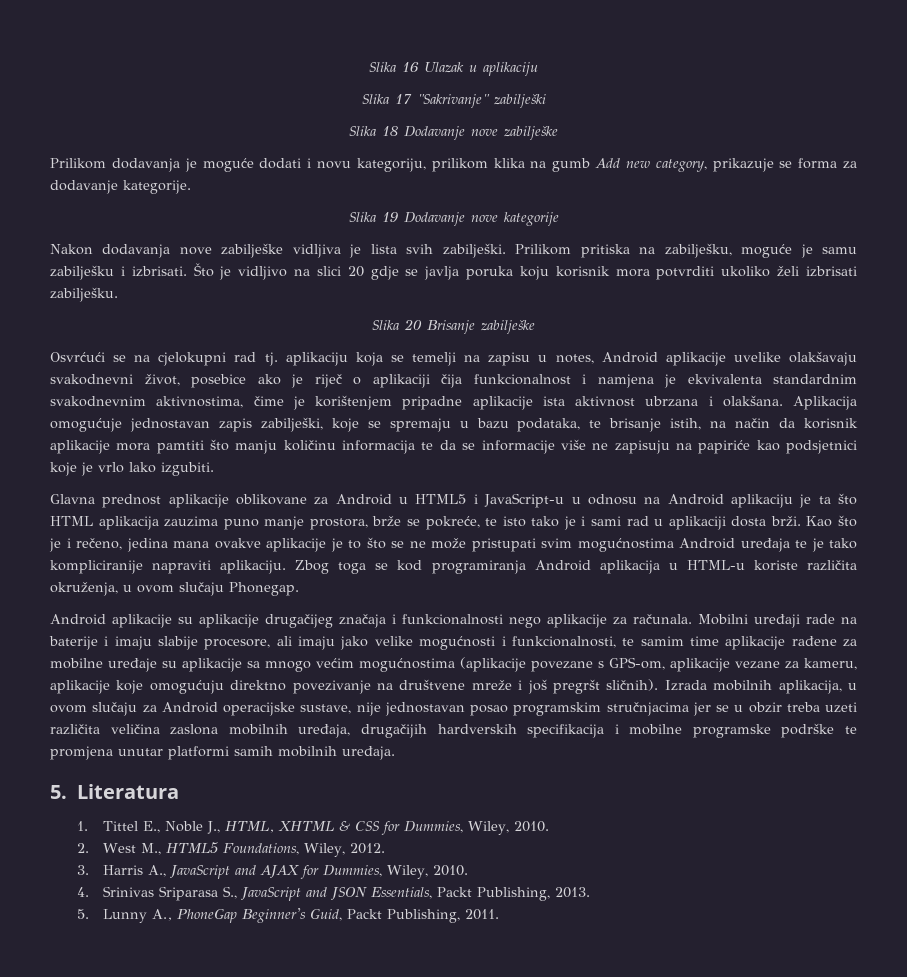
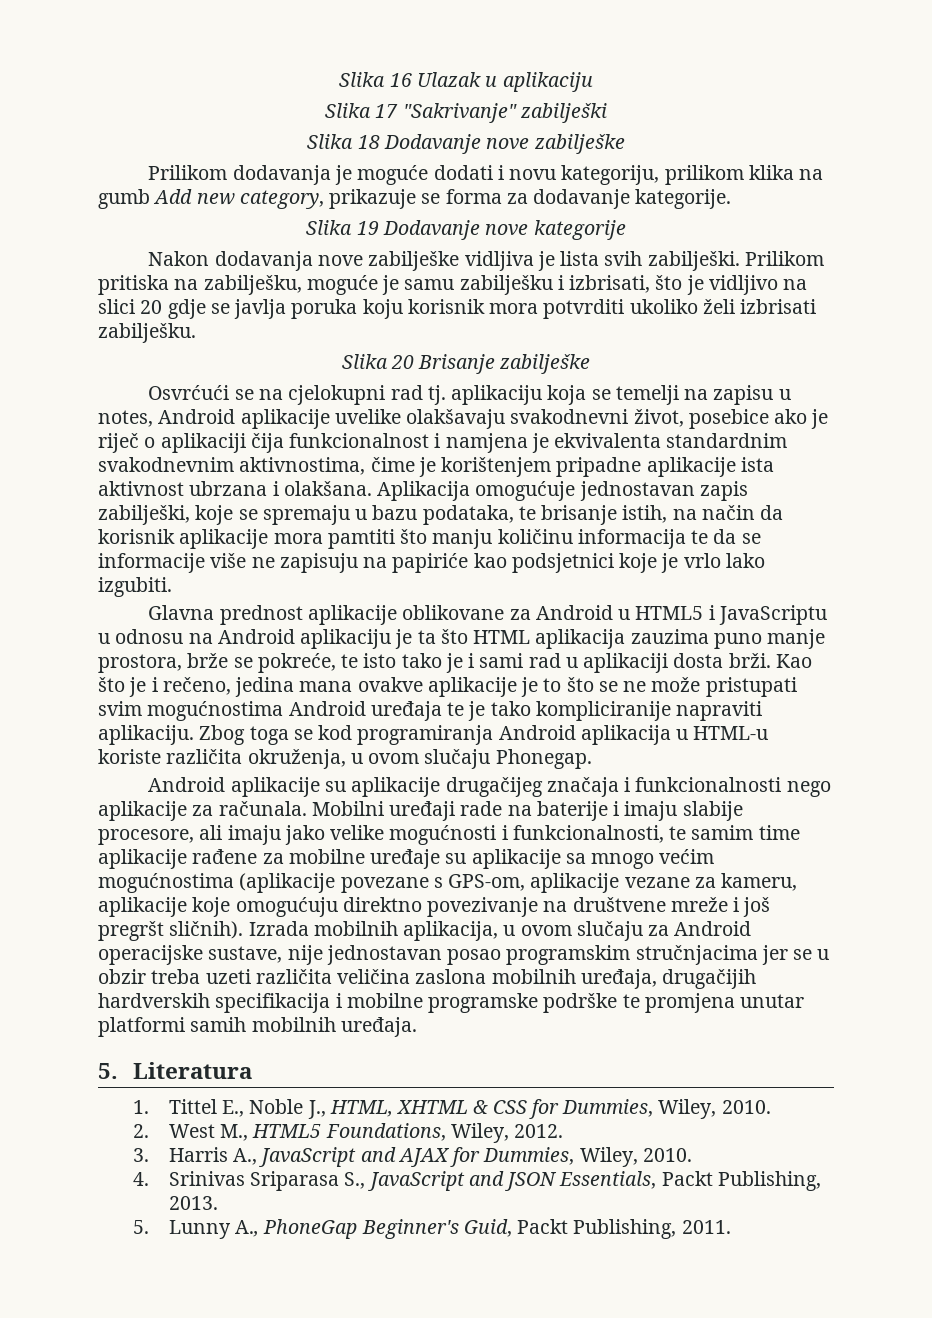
[131,263,214,277] izbrisati. Što -> [569,275,683,293] izbrisati, što
[484,493,565,508] JavaScript-u -> [718,605,827,625] JavaScriptu

